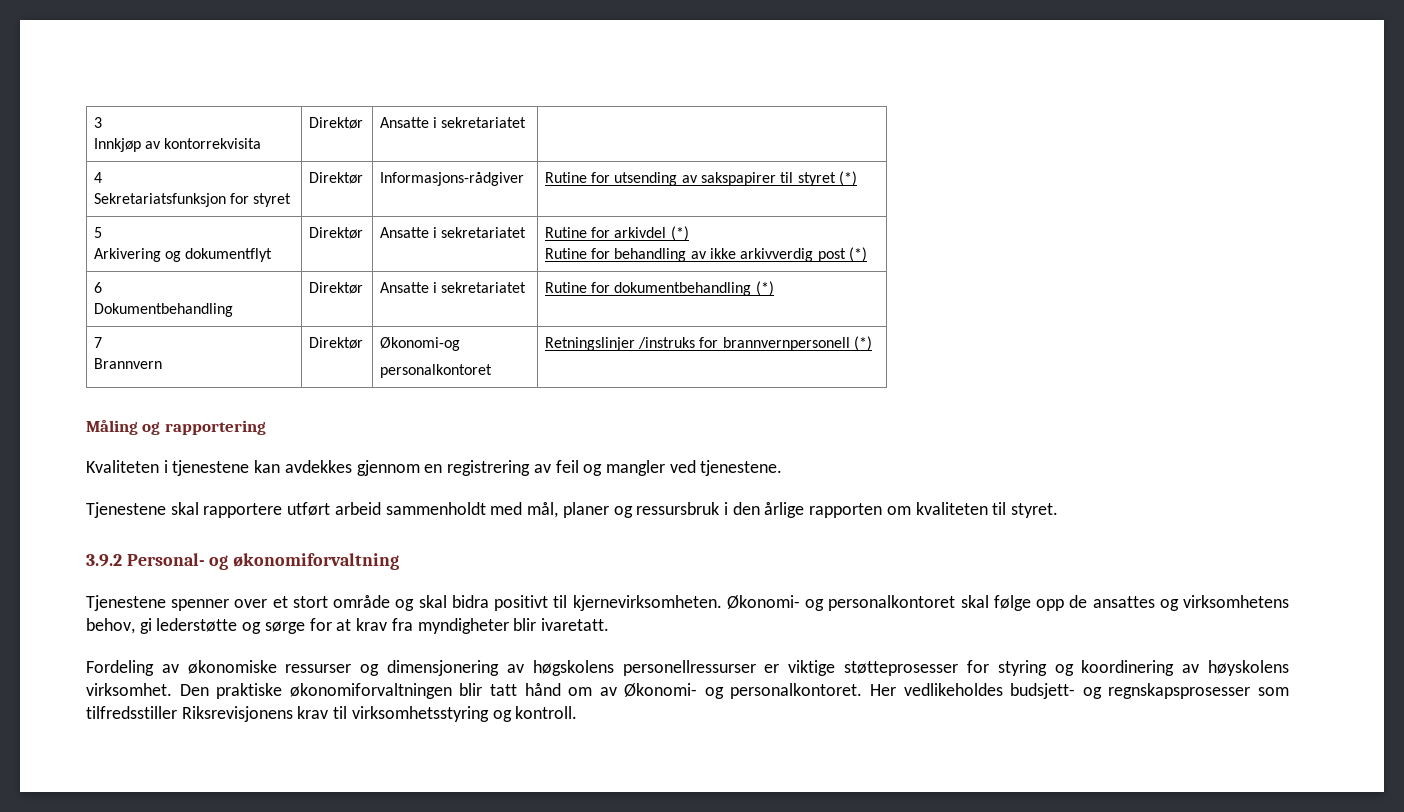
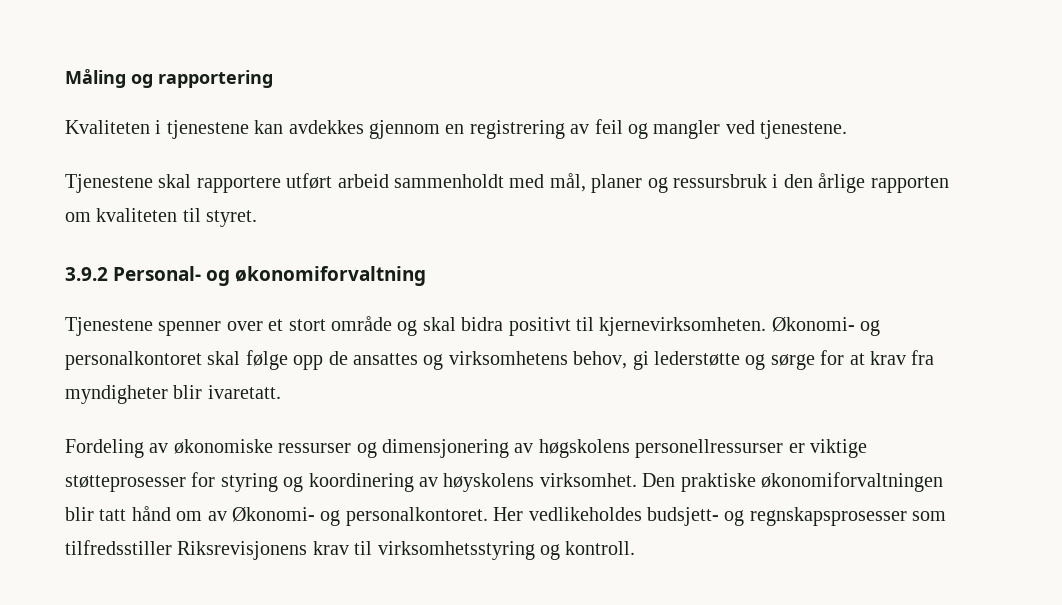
[93,117,102,128] [93,138,262,152] [308,117,363,129] [379,117,527,128] [93,172,102,183] [93,193,292,207] [308,172,363,184] [379,172,524,186] [544,171,858,186] [93,227,102,238] [93,248,273,262] [308,227,363,239] [379,227,527,238] [544,226,689,241] [544,247,868,262] [93,282,102,293] [93,303,233,317] [308,282,363,294] [379,282,527,293] [544,281,774,296] [93,337,102,348] [93,358,162,369] [308,337,363,349] [379,337,460,351] [379,364,492,378] [544,336,873,351] 3 // Innkjøp av kontorrekvisita | Direktør | Ansatte i sekretariatet | // 4 // Sekretariatsfunksjon for styret | Direktør | Informasjons-rådgiver | Rutine for utsending av sakspapirer til styret (*) // 5 // Arkivering og dokumentflyt | Direktør | Ansatte i sekretariatet | Rutine for arkivdel (*) // Rutine for behandling av ikke arkivverdig post (*) // 6 // Dokumentbehandling | Direktør | Ansatte i sekretariatet | Rutine for dokumentbehandling (*) // 7 // Brannvern | Direktør | Økonomi-og // personalkontoret | Retningslinjer /instruks for brannvernpersonell (*) // -> (65, 78) none

